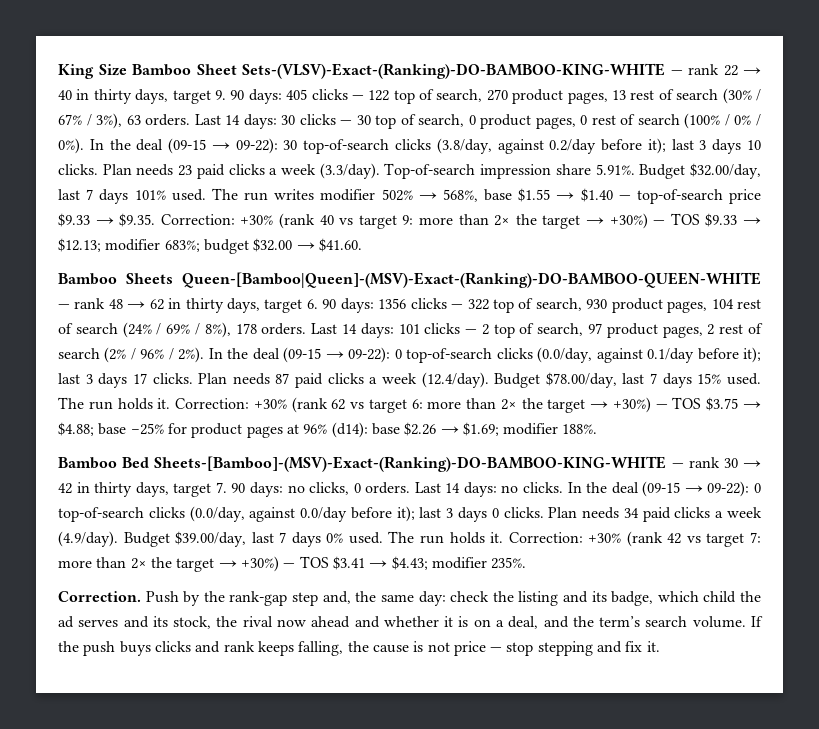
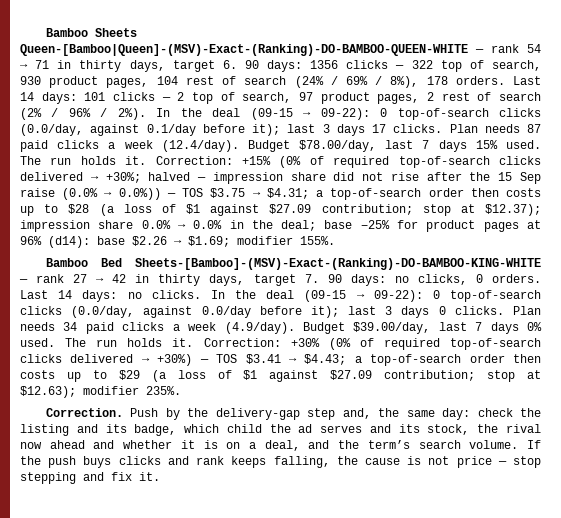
[58,63,761,79] [58,88,762,104] [58,113,761,129] [58,138,762,154] [58,163,761,179] [58,188,761,204] [58,213,762,229] [58,238,362,254] King Size Bamboo Sheet Sets-(VLSV)-Exact-(Ranking)-DO-BAMBOO-KING-WHITE — rank 22 → 40 in thirty days, target 9. 90 days: 405 clicks — 122 top of search, 270 product pages, 13 rest of search (30% / 67% / 3%), 63 orders. Last 14 days: 30 clicks — 30 top of search, 0 product pages, 0 rest of search (100% / 0% / 0%). In the deal (09-15 → 09-22): 30 top-of-search clicks (3.8/day, against 0.2/day before it); last 3 days 10 clicks. Plan needs 23 paid clicks a week (3.3/day). Top-of-search impression share 5.91%. Budget $32.00/day, last 7 days 101% used. The run writes modifier 502% → 568%, base $1.55 → $1.40 — top-of-search price $9.33 → $9.35. Correction: +30% (rank 40 vs target 9: more than 2× the target → +30%) — TOS $9.33 → $12.13; modifier 683%; budget $32.00 → $41.60. // -> (45, 32) none
[108,299,164,310] 48 → 62 -> [527,44,541,53] [20,60,50,69] 54 → 71
[253,397,762,413] [58,422,94,436] +30% (rank 62 vs target 6: more than 2× the target → +30%) — TOS $3.75 → $4.88; -> [242,156,541,168] [20,172,541,184] [20,188,541,200] [20,204,541,216] [20,220,317,232] +15% (0% of required top-of-search clicks delivered → +30%; halved — impression share did not rise after the 15 Sep raise (0.0% → 0.0%)) — TOS $3.75 → $4.31; a top-of-search order then costs up to $28 (a loss of $1 against $27.09 contribution; stop at $12.37); impression share 0.0% → 0.0% in the deal;
[562,424,598,434] 188%. -> [300,236,335,245] 155%.
[723,458,738,468] 30 -> [73,274,88,283] 27
[626,531,761,547] [58,557,215,572] (rank 42 vs target 7: more than 2× the target -> [328,338,542,350] [20,354,134,363] (0% of required top-of-search clicks delivered
(428, 563) none -> [354,354,541,366] [20,370,541,382] [20,386,76,398] a top-of-search order then costs up to $29 (a loss of $1 against $27.09 contribution; stop at $12.63);
[229,591,288,606] rank-gap -> [215,408,300,420] delivery-gap

